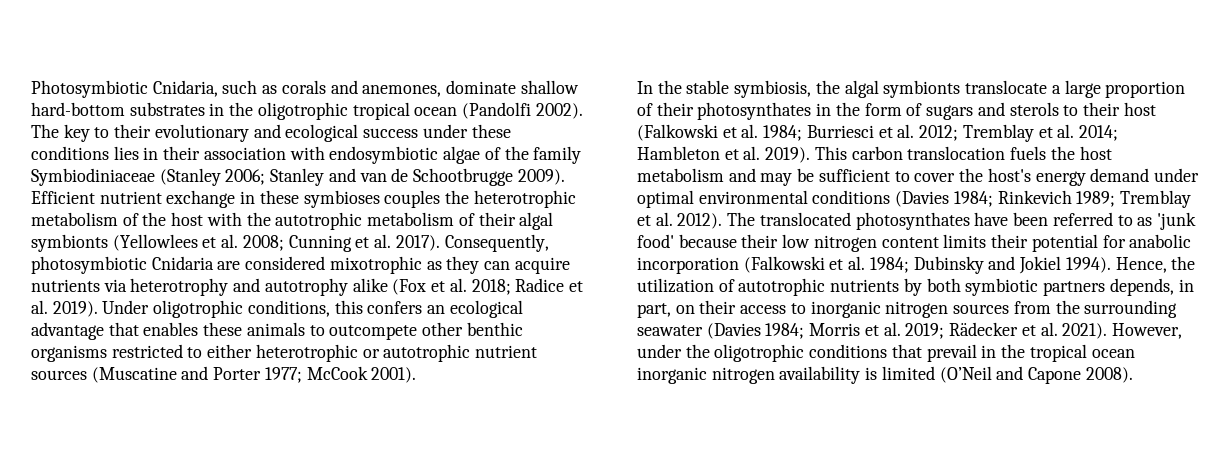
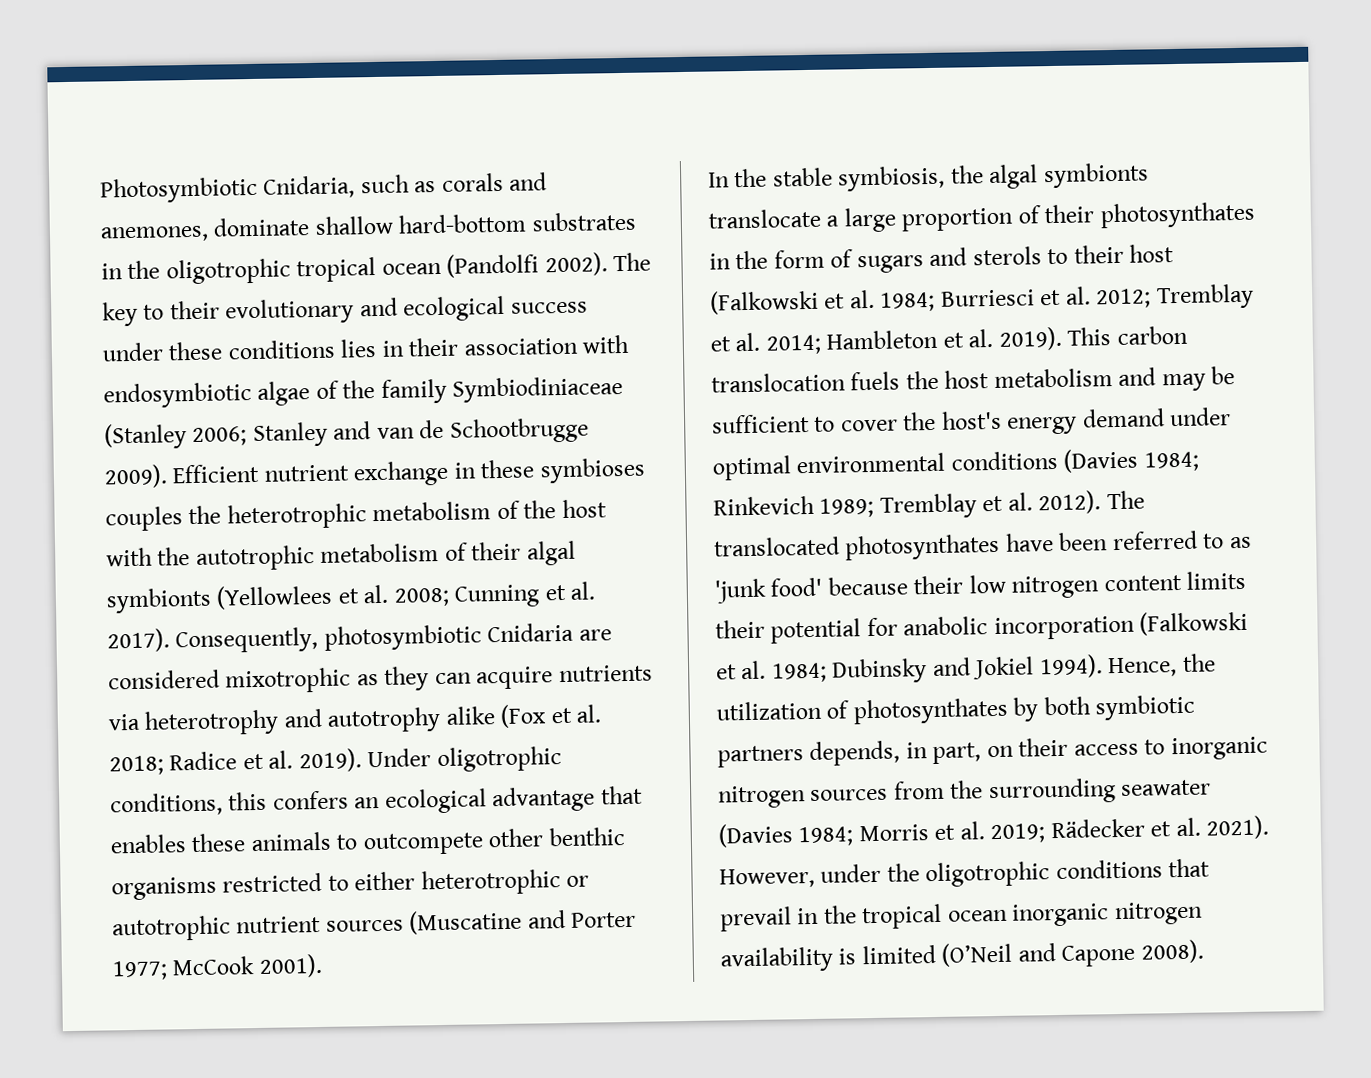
[738,278,900,296] autotrophic nutrients -> [852,697,1009,725] photosynthates

